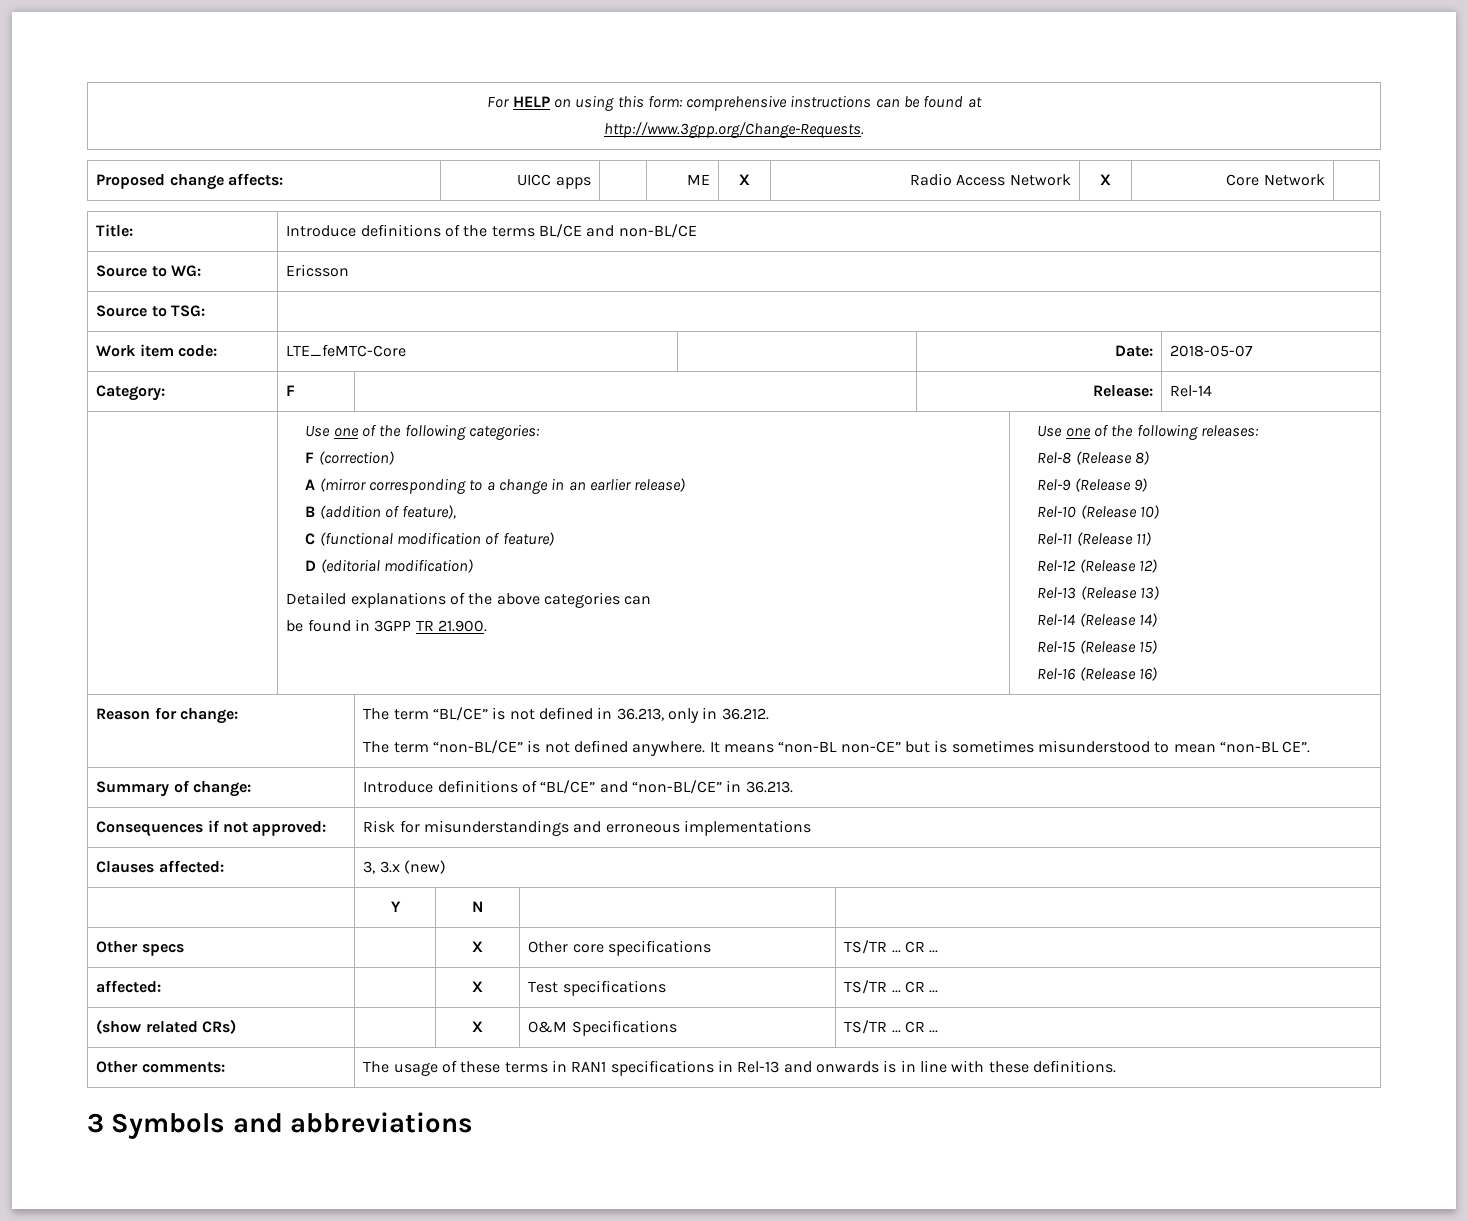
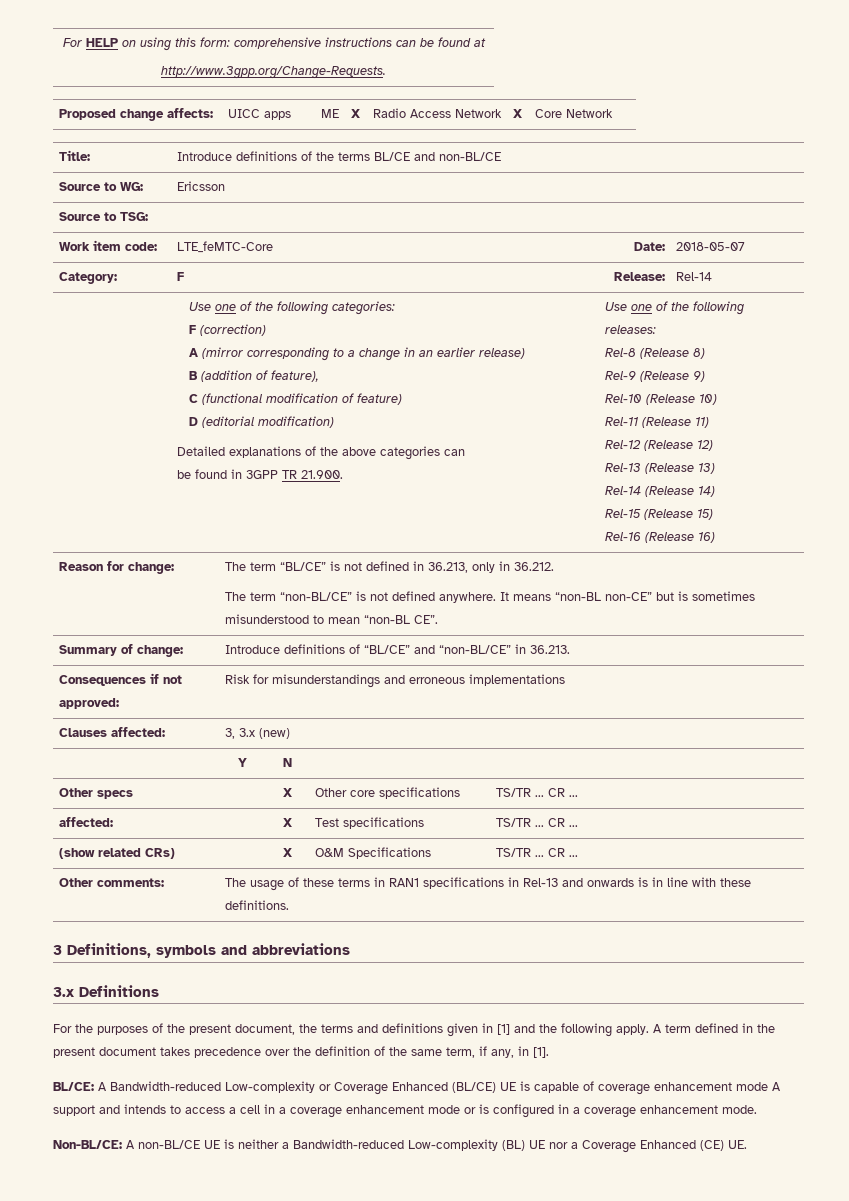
[111,1113,226,1139] Symbols -> [67,943,216,958] Definitions, symbols
(474, 1122) none -> [53,985,159,997] [53,1023,775,1037] [53,1046,549,1058] [53,1081,781,1095] [53,1104,757,1118] [53,1139,747,1153] // 3.x Definitions // For the purposes of the present document, the terms and definitions given in [1] and the following apply. A term defined in the present document takes precedence over the definition of the same term, if any, in [1]. // BL/CE: A Bandwidth-reduced Low-complexity or Coverage Enhanced (BL/CE) UE is capable of coverage enhancement mode A support and intends to access a cell in a coverage enhancement mode or is configured in a coverage enhancement mode. // Non-BL/CE: A non-BL/CE UE is neither a Bandwidth-reduced Low-complexity (BL) UE nor a Coverage Enhanced (CE) UE.

